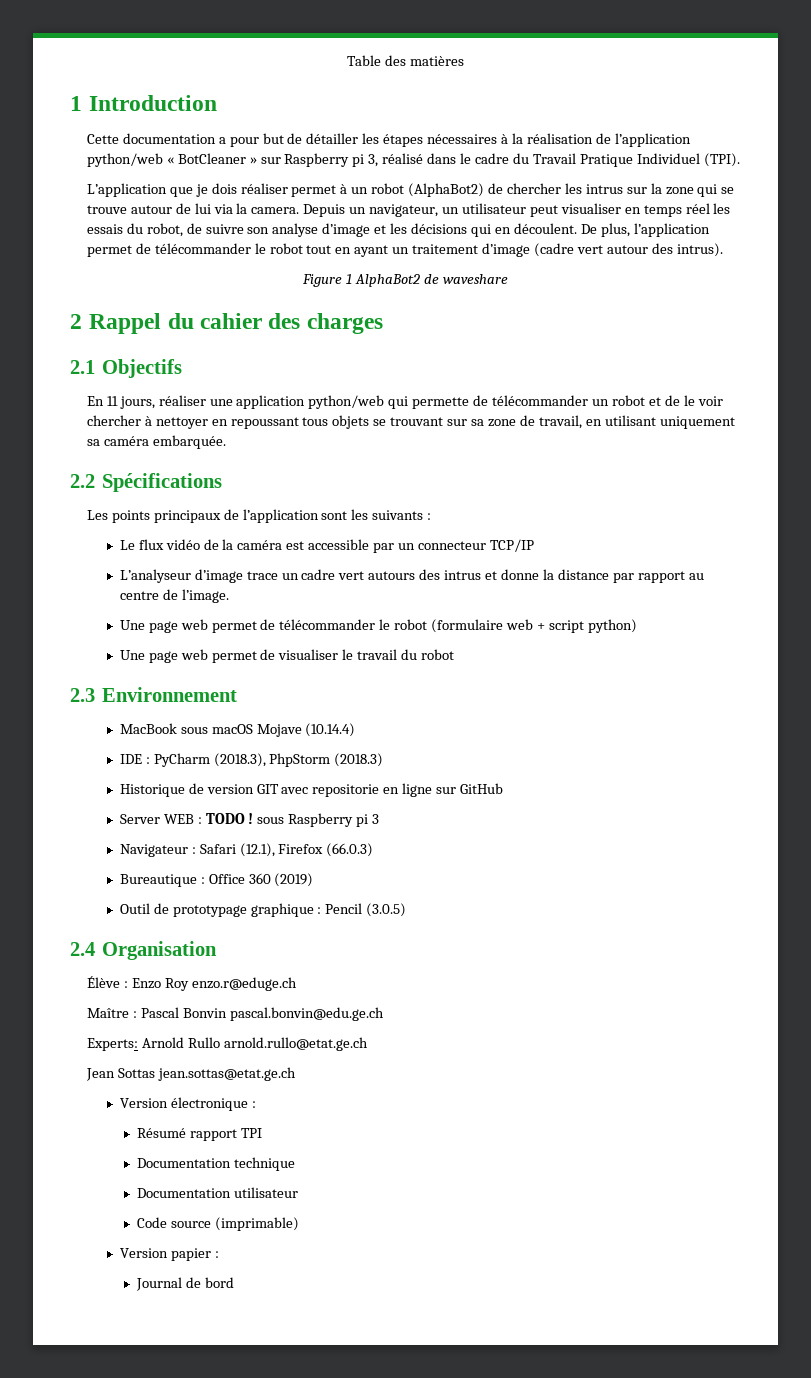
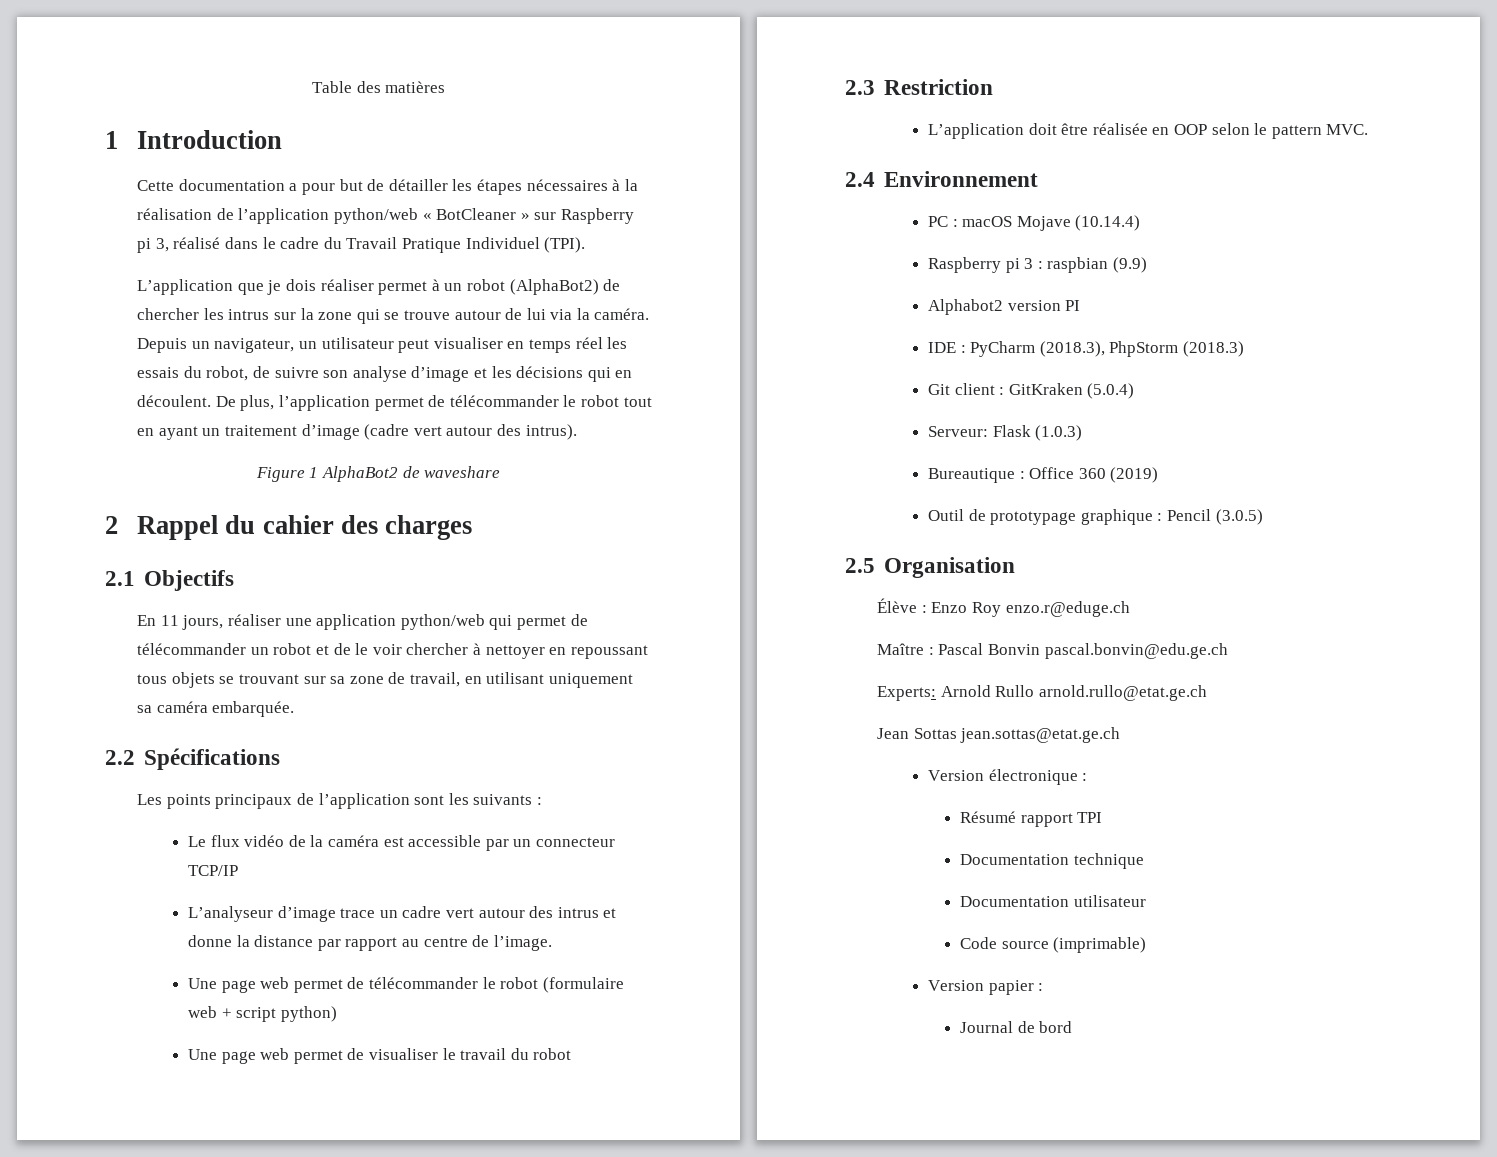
[251,207,300,214] camera. -> [594,308,650,320] caméra.
[412,397,470,409] permette -> [516,616,566,630] permet
[368,571,416,580] autours -> [478,908,525,918] autour
(95, 695) none -> [883,79,993,95] [928,123,1369,139] [845,172,875,187] Restriction // L’application doit être réalisée en OOP selon le pattern MVC. // 2.4
[119,723,208,734] MacBook sous -> [928,216,958,227] PC :
(356, 730) none -> [928,257,1148,273] [928,299,1081,315] // Raspberry pi 3 : raspbian (9.9) // Alphabot2 version PI
[119,783,504,797] [119,813,380,827] [119,843,374,857] Historique de version GIT avec repositorie en ligne sur GitHub // Server WEB : TODO ! sous Raspberry pi 3 // Navigateur : Safari (12.1), Firefox (66.0.3) -> [928,383,1135,399] [928,425,1083,441] Git client : GitKraken (5.0.4) // Serveur: Flask (1.0.3)
[70,942,95,956] 2.4 -> [845,558,875,573] 2.5

